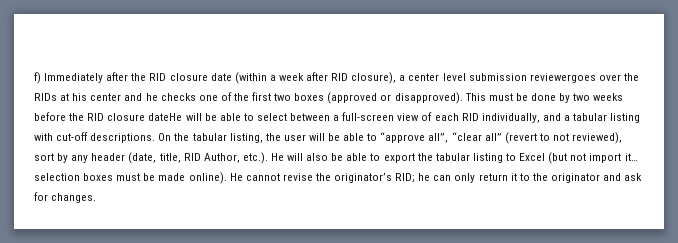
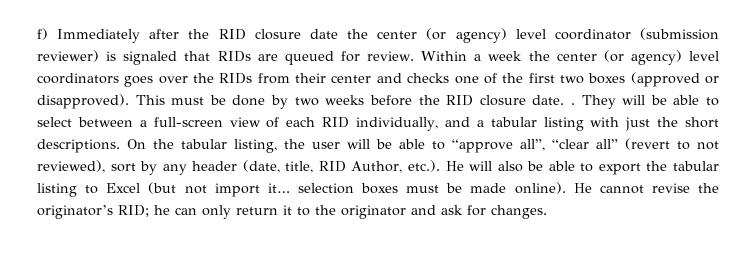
[234,72,596,84] (within a week after RID closure), a center level submission reviewergoes -> [347,28,719,43] [37,50,719,65] [37,73,154,87] the center (or agency) level coordinator (submission reviewer) is signaled that RIDs are queued for review. Within a week the center (or agency) level coordinators goes
[60,93,88,101] at his -> [257,73,327,84] from their
[145,93,158,101] he -> (402, 78) none
[148,113,183,121] dateHe -> [532,95,616,109] date. . They
[56,132,89,141] cut-off -> [625,117,719,131] just the short

